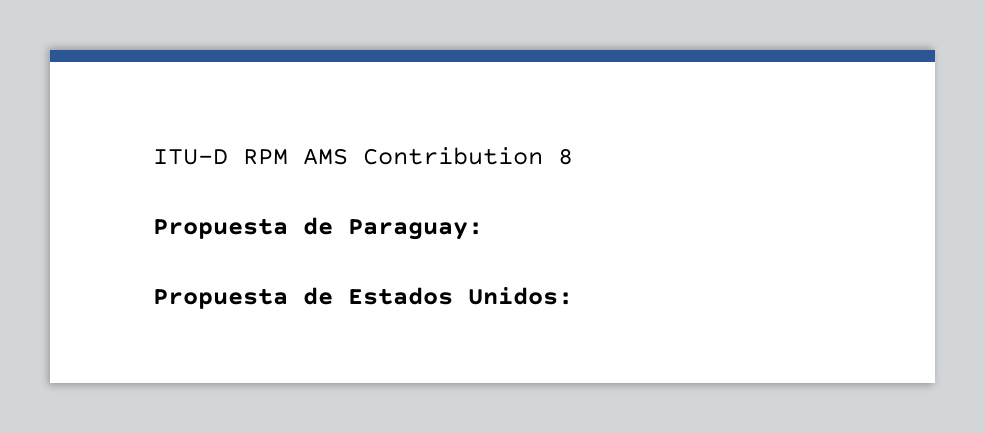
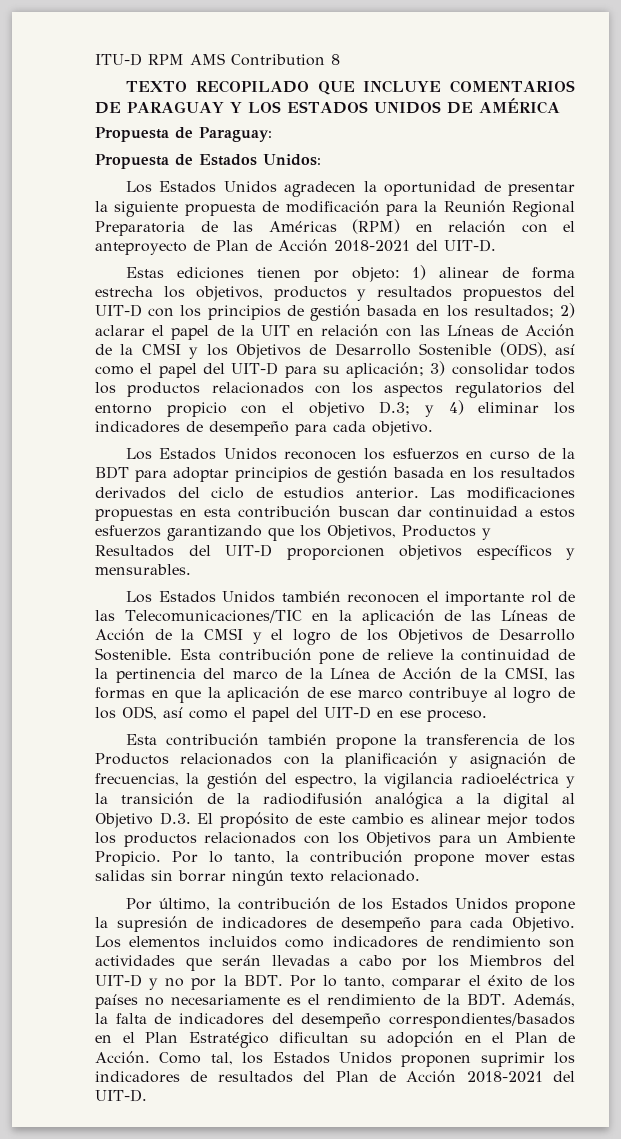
(573, 156) none -> [126,80,576,95] [95,98,560,114] // TEXTO RECOPILADO QUE INCLUYE COMENTARIOS DE PARAGUAY Y LOS ESTADOS UNIDOS DE AMÉRICA
(573, 296) none -> [126,181,575,197] [95,200,575,217] [95,219,575,236] [95,239,496,255] [126,265,575,282] [95,286,575,301] [95,303,575,321] [95,324,575,340] [95,342,575,359] [95,361,575,378] [95,382,575,398] [95,400,575,417] [95,421,433,436] [126,448,576,460] [95,466,575,483] [95,487,575,499] [95,505,575,521] [95,525,491,541] [95,544,575,560] [95,564,191,575] [126,591,575,606] [95,609,575,625] [95,628,575,645] [95,648,575,664] [95,667,575,683] [95,686,575,703] [95,706,487,722] [126,733,575,749] [95,752,575,769] [95,772,575,789] [95,792,576,809] [95,812,575,828] [95,832,575,847] [95,850,575,866] [95,870,420,886] [126,897,575,913] [95,916,575,932] [95,936,575,948] [95,955,575,971] [95,974,575,990] [95,993,575,1009] [95,1013,575,1028] [95,1031,575,1048] [95,1051,575,1067] [95,1070,575,1083] [95,1089,147,1102] // Los Estados Unidos agradecen la oportunidad de presentar la siguiente propuesta de modificación para la Reunión Regional Preparatoria de las Américas (RPM) en relación con el anteproyecto de Plan de Acción 2018-2021 del UIT-D. // Estas ediciones tienen por objeto: 1) alinear de forma estrecha los objetivos, productos y resultados propuestos del UIT-D con los principios de gestión basada en los resultados; 2) aclarar el papel de la UIT en relación con las Líneas de Acción de la CMSI y los Objetivos de Desarrollo Sostenible (ODS), así como el papel del UIT-D para su aplicación; 3) consolidar todos los productos relacionados con los aspectos regulatorios del entorno propicio con el objetivo D.3; y 4) eliminar los indicadores de desempeño para cada objetivo. // Los Estados Unidos reconocen los esfuerzos en curso de la BDT para adoptar principios de gestión basada en los resultados derivados del ciclo de estudios anterior. Las modificaciones propuestas en esta contribución buscan dar continuidad a estos esfuerzos garantizando que los Objetivos, Productos y Resultados del UIT-D proporcionen objetivos específicos y mensurables. // Los Estados Unidos también reconocen el importante rol de las Telecomunicaciones/TIC en la aplicación de las Líneas de Acción de la CMSI y el logro de los Objetivos de Desarrollo Sostenible. Esta contribución pone de relieve la continuidad de la pertinencia del marco de la Línea de Acción de la CMSI, las formas en que la aplicación de ese marco contribuye al logro de los ODS, así como el papel del UIT-D en ese proceso. // Esta contribución también propone la transferencia de los Productos relacionados con la planificación y asignación de frecuencias, la gestión del espectro, la vigilancia radioeléctrica y la transición de la radiodifusión analógica a la digital al Objetivo D.3. El propósito de este cambio es alinear mejor todos los productos relacionados con los Objetivos para un Ambiente Propicio. Por lo tanto, la contribución propone mover estas salidas sin borrar ningún texto relacionado. // Por último, la contribución de los Estados Unidos propone la supresión de indicadores de desempeño para cada Objetivo. Los elementos incluidos como indicadores de rendimiento son actividades que serán llevadas a cabo por los Miembros del UIT-D y no por la BDT. Por lo tanto, comparar el éxito de los países no necesariamente es el rendimiento de la BDT. Además, la falta de indicadores del desempeño correspondientes/basados en el Plan Estratégico dificultan su adopción en el Plan de Acción. Como tal, los Estados Unidos proponen suprimir los indicadores de resultados del Plan de Acción 2018-2021 del UIT-D.

